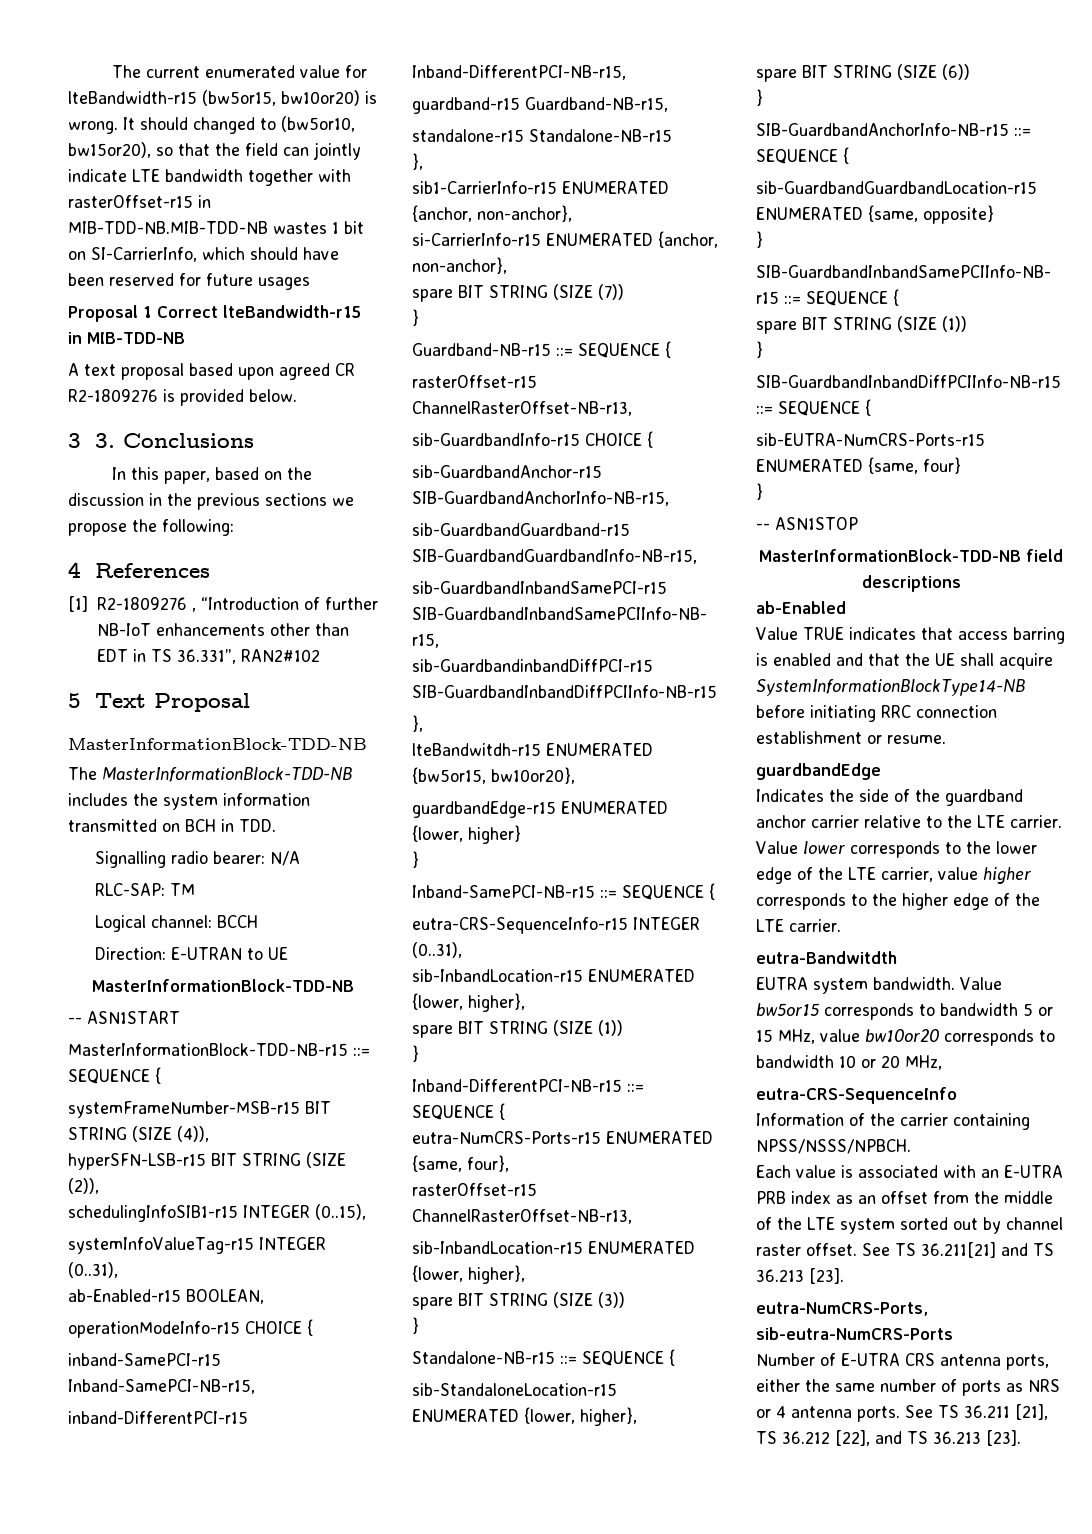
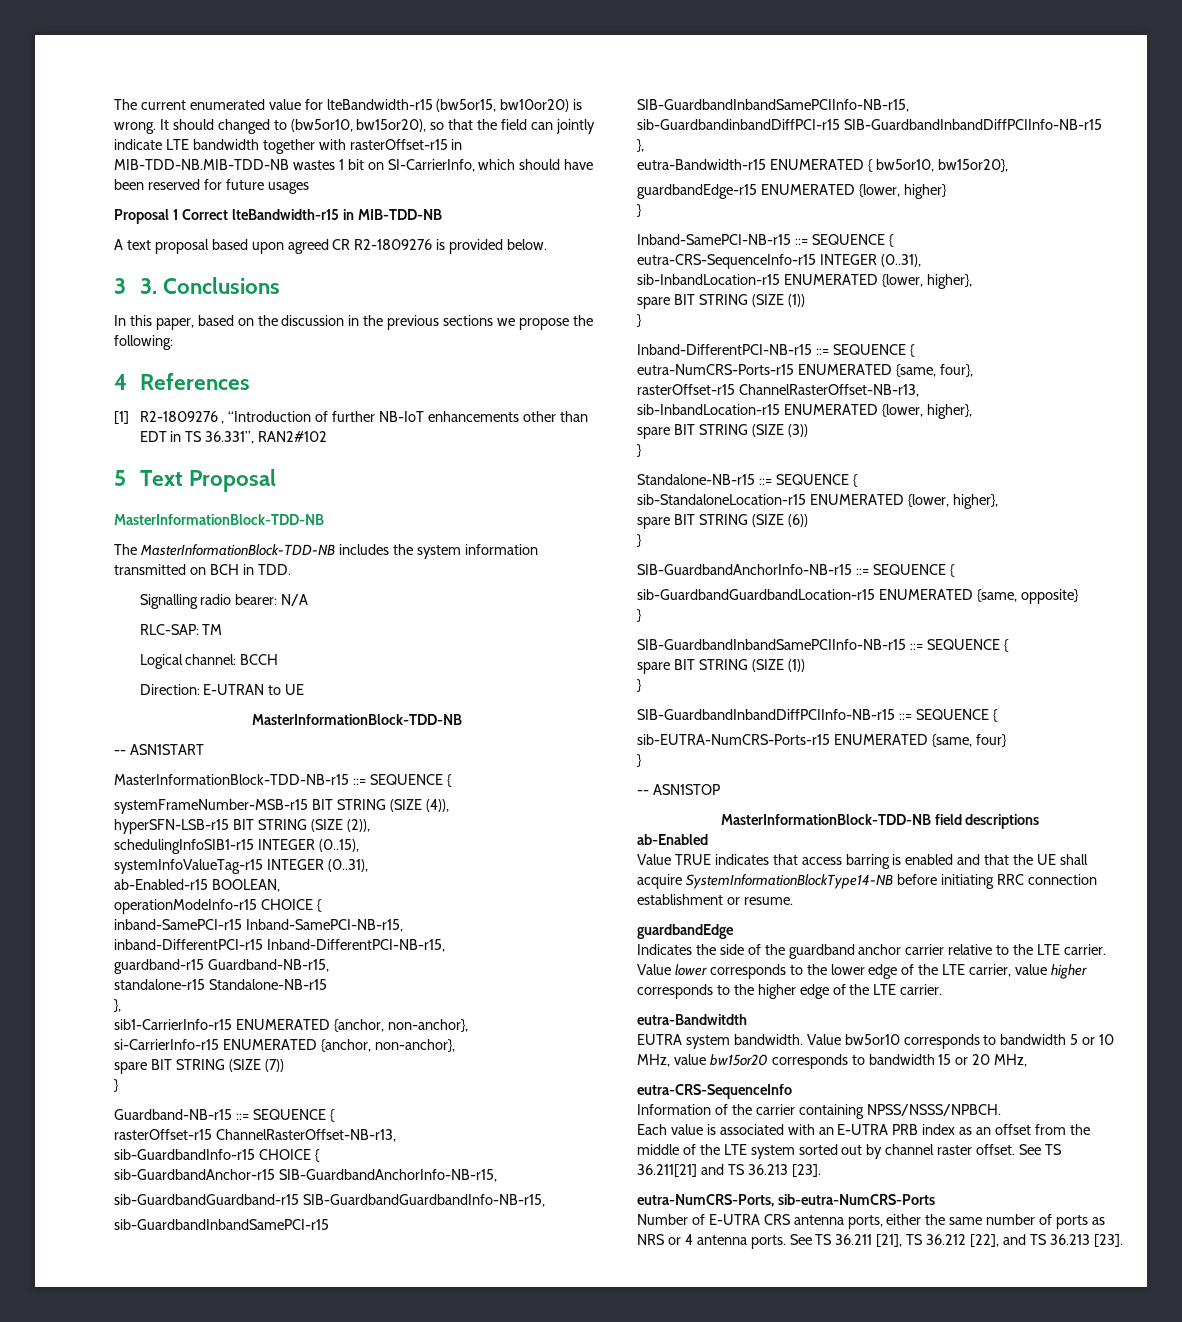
[412,743,653,756] [412,767,575,784] lteBandwitdh-r15 ENUMERATED {bw5or15, bw10or20}, -> [637,159,1008,172] eutra-Bandwidth-r15 ENUMERATED { bw5or10, bw15or20},
[756,1003,820,1016] bw5or15 -> [844,1034,900,1045] bw5or10
[756,1029,773,1042] 15 -> [1099,1034,1115,1045] 10
[865,1029,1055,1046] [756,1055,856,1068] bw10or20 corresponds to bandwidth 10 -> [709,1054,952,1069] bw15or20 corresponds to bandwidth 15

